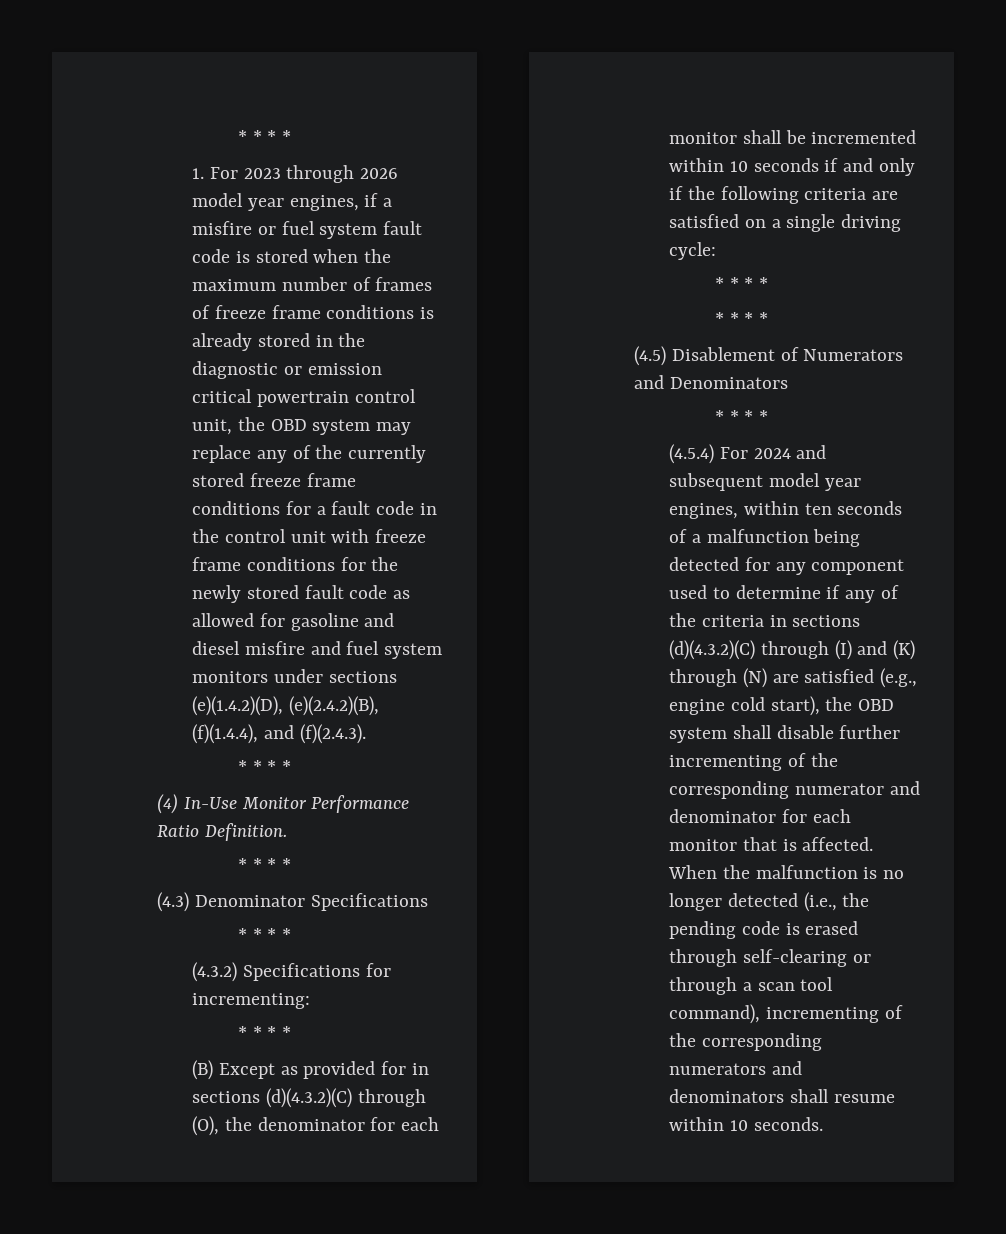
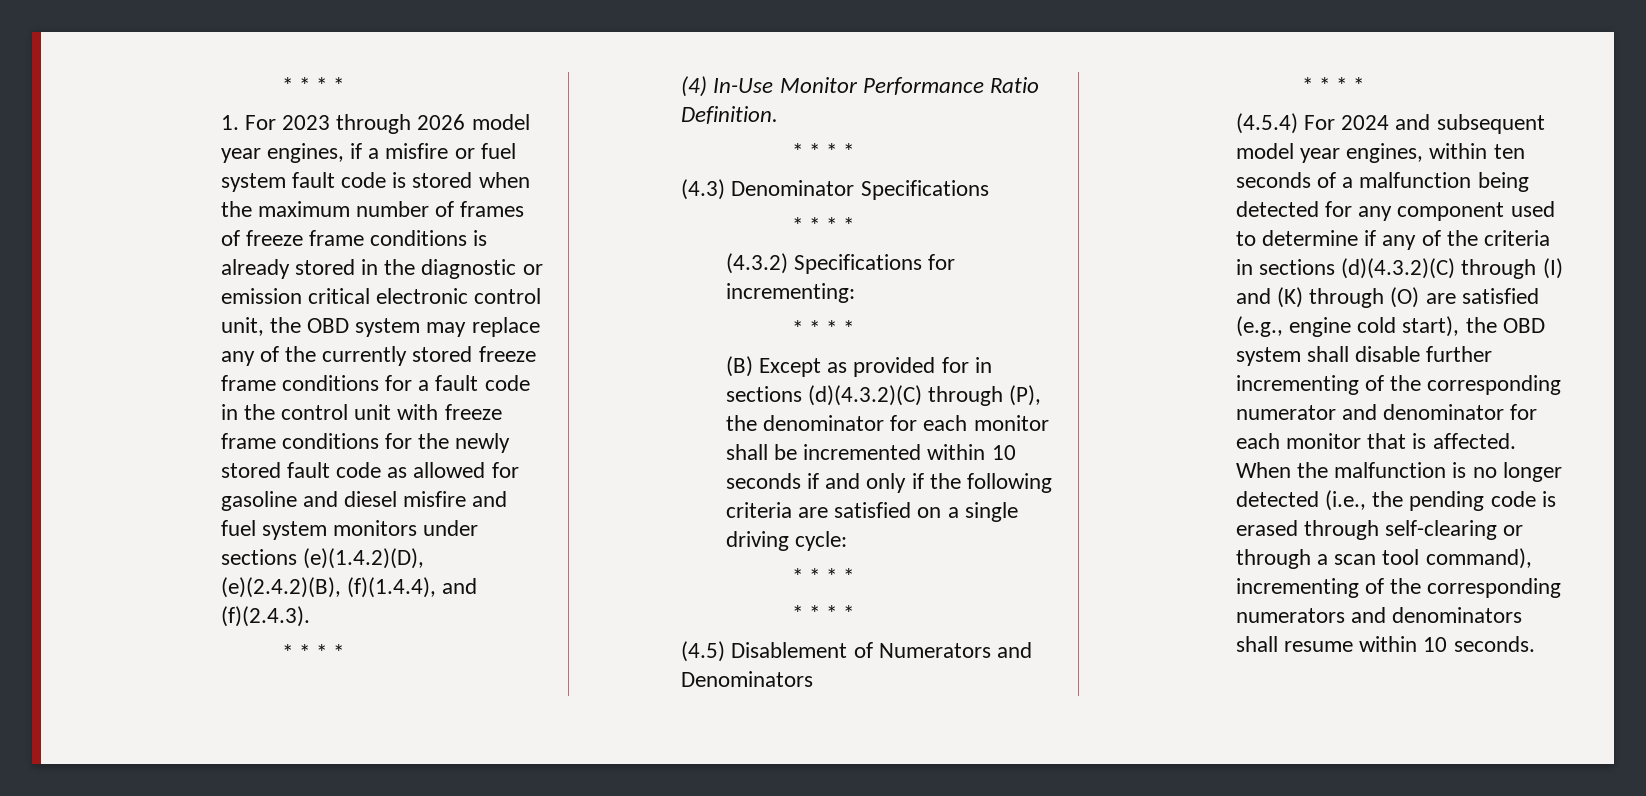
[256,391,349,407] powertrain -> [376,288,469,304] electronic
[192,1116,220,1136] (O), -> [1009,385,1042,406] (P),
[742,668,767,688] (N) -> [1390,287,1420,308] (O)

